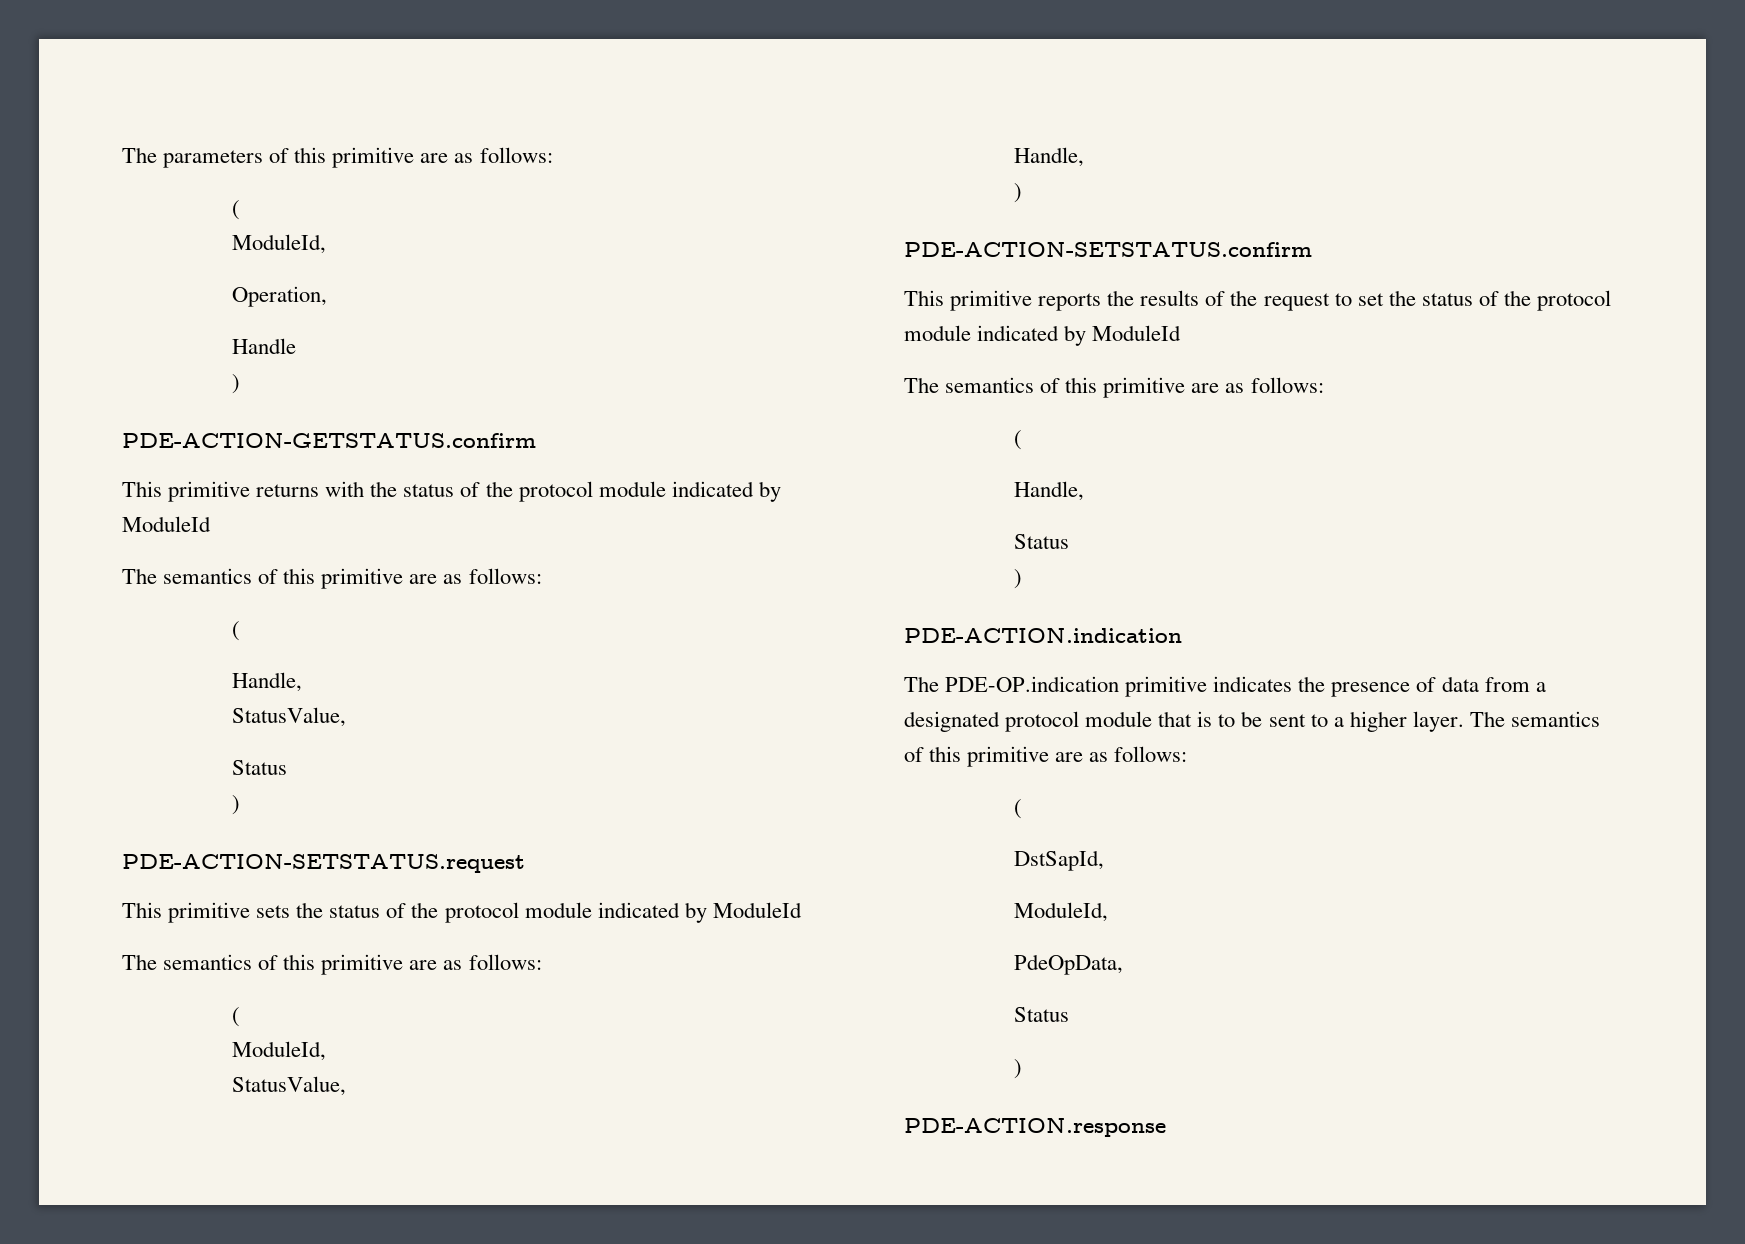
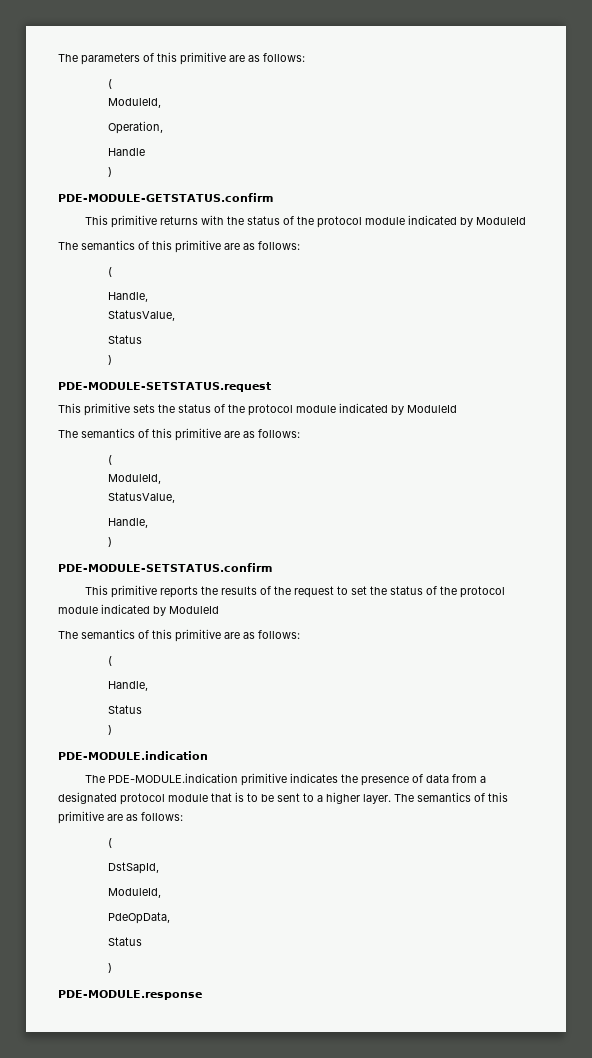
[122,433,536,448] PDE-ACTION-GETSTATUS.confirm -> [58,193,273,202] PDE-MODULE-GETSTATUS.confirm
[122,854,525,873] PDE-ACTION-SETSTATUS.request -> [58,382,271,392] PDE-MODULE-SETSTATUS.request
[904,242,1312,257] PDE-ACTION-SETSTATUS.confirm -> [58,563,272,572] PDE-MODULE-SETSTATUS.confirm
[904,628,1182,643] [904,676,1120,692] PDE-ACTION.indication // The PDE-OP.indication -> [58,751,208,760] [84,773,238,783] PDE-MODULE.indication // The PDE-MODULE.indication
[904,1118,1166,1137] PDE-ACTION.response -> [58,990,202,1000] PDE-MODULE.response

